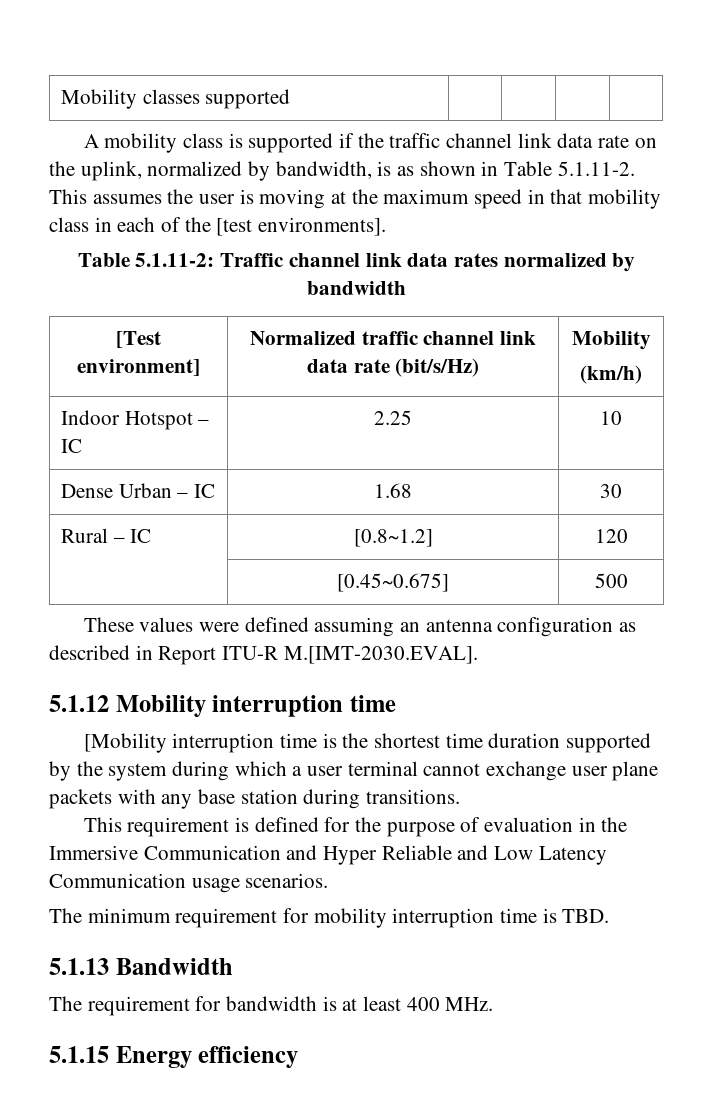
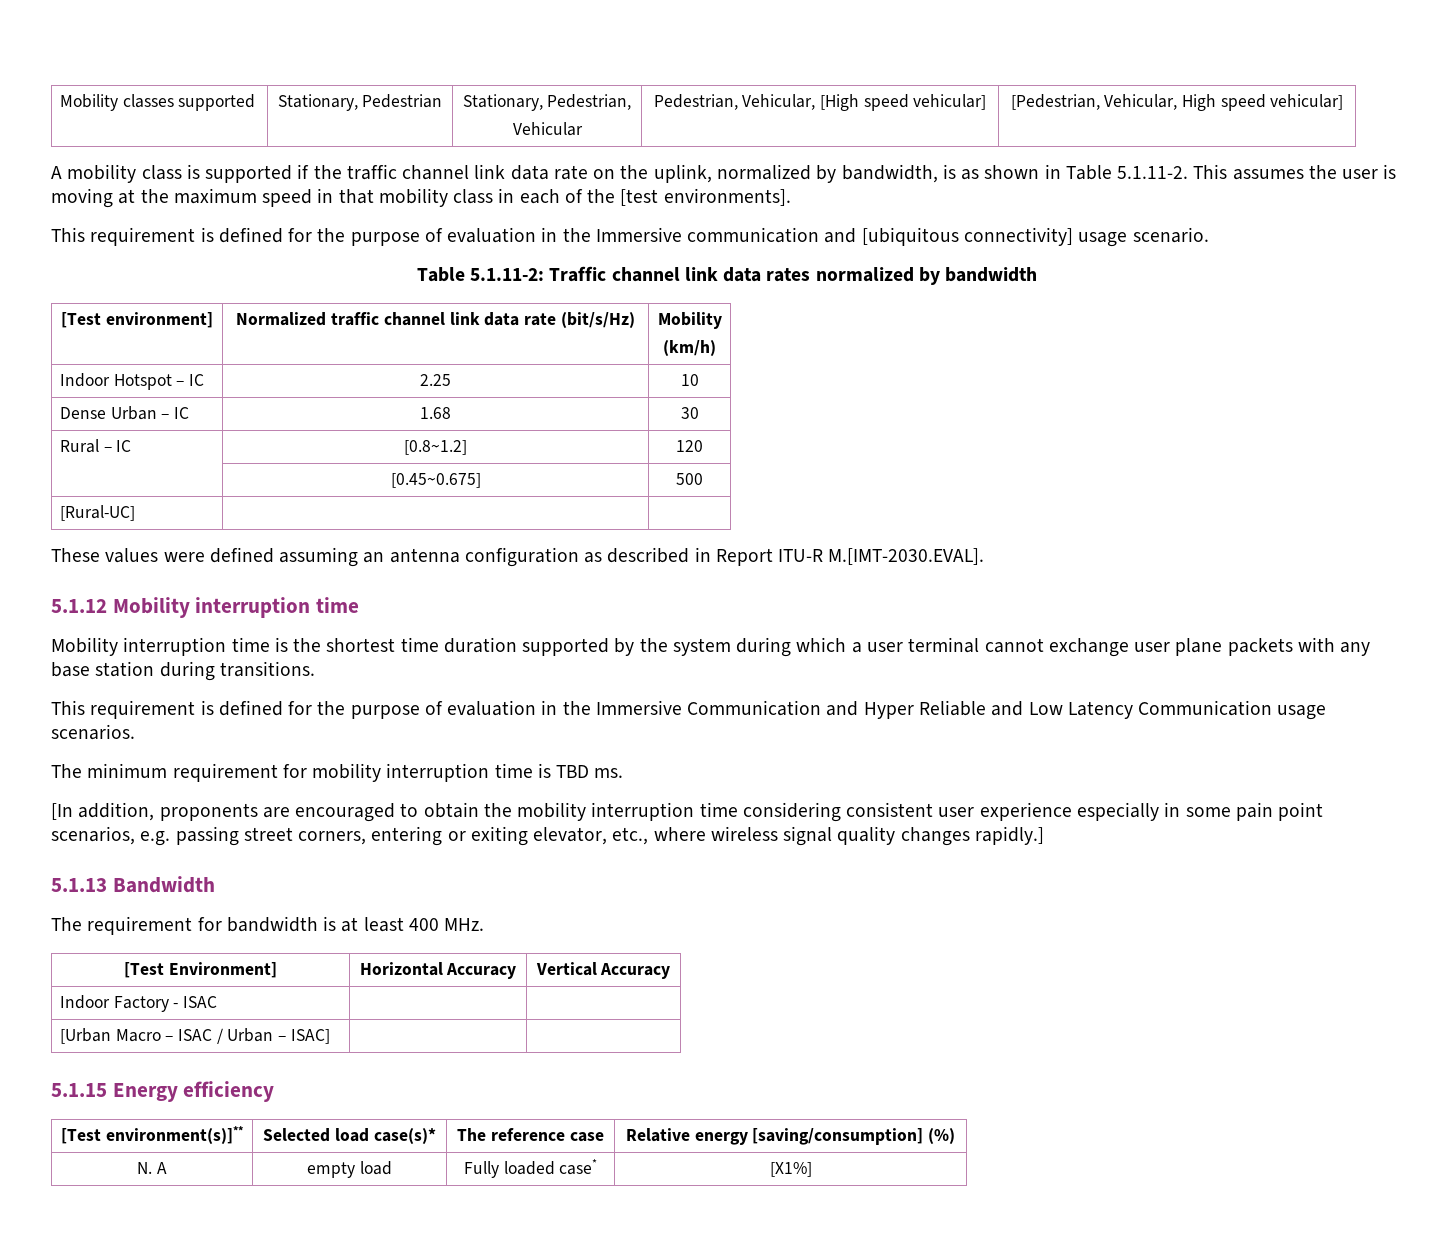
(291, 99) | | | -> [277,94,443,111] [462,94,632,111] [512,122,583,136] [653,94,987,111] [1010,94,1344,111] Stationary, Pedestrian | Stationary, Pedestrian, // Vehicular | Pedestrian, Vehicular, [High speed vehicular] | [Pedestrian, Vehicular, High speed vehicular]
(387, 226) none -> [51,227,1209,247] // This requirement is defined for the purpose of evaluation in the Immersive communication and [ubiquitous connectivity] usage scenario.
(628, 580) none -> [59,505,135,521] // [Rural-UC] | |
[83,733,167,753] [Mobility -> [51,637,118,656] Mobility
[562,909,610,923] TBD. -> [556,765,624,778] [51,802,1324,822] [51,826,1044,846] TBD ms. // [In addition, proponents are encouraged to obtain the mobility interruption time considering consistent user experience especially in some pain point scenarios, e.g. passing street corners, entering or exiting elevator, etc., where wireless signal quality changes rapidly.]
[49,1046,299,1068] // 5.1.15 Energy efficiency -> [124,962,277,978] [359,962,517,979] [535,962,671,979] [59,995,218,1012] [59,1028,330,1044] [51,1081,275,1102] [61,1126,244,1144] [263,1128,436,1144] [457,1128,604,1142] [625,1128,956,1145] [137,1162,167,1174] [307,1161,392,1178] [463,1159,598,1178] [769,1162,812,1177] // [Test Environment] | Horizontal Accuracy | Vertical Accuracy // Indoor Factory - ISAC | | // [Urban Macro – ISAC / Urban – ISAC] | | // 5.1.15 Energy efficiency // [Test environment(s)]** | Selected load case(s)* | The reference case | Relative energy [saving/consumption] (%) // N. A | empty load | Fully loaded case* | [X1%]

